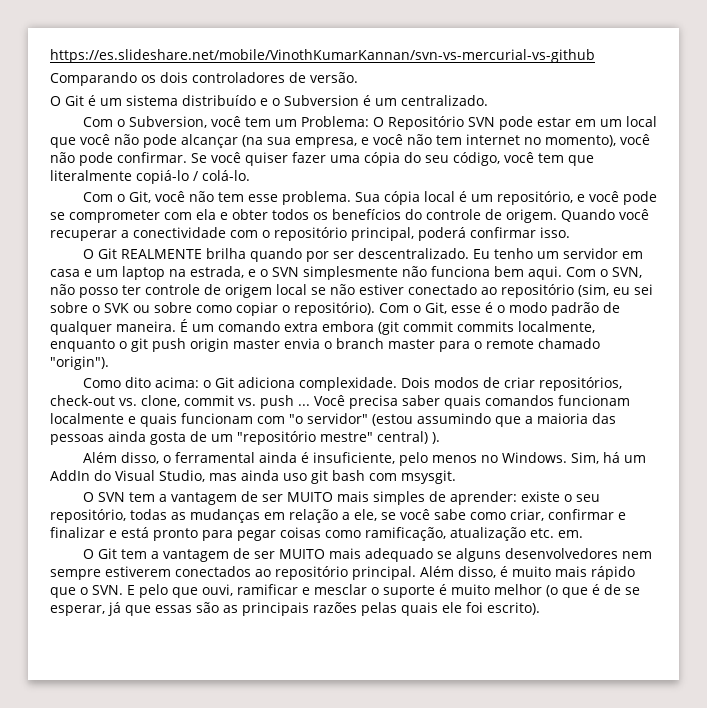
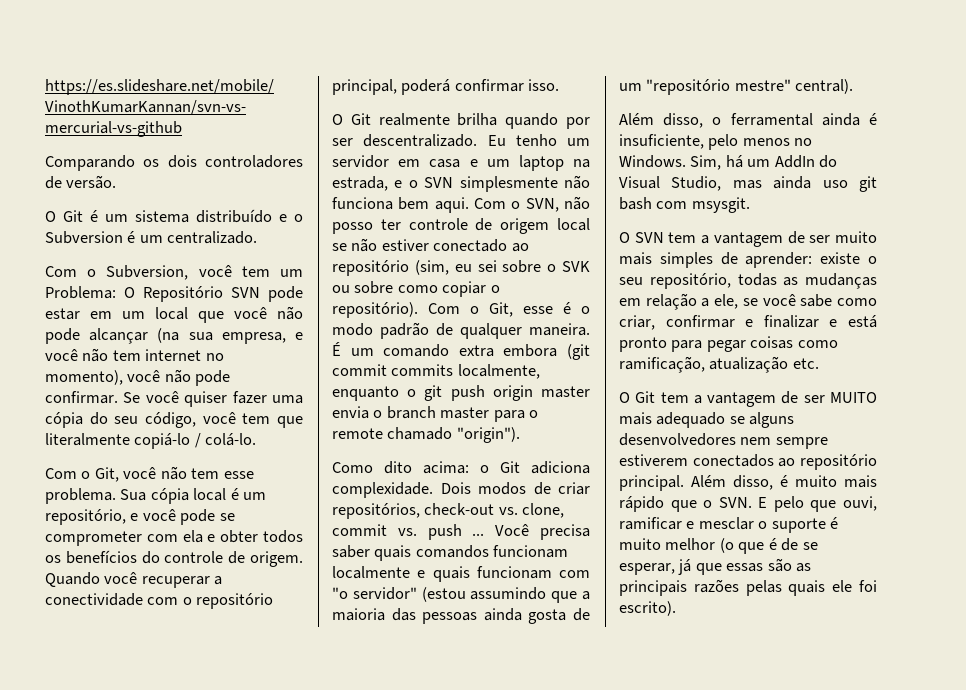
[120,249,202,259] REALMENTE -> [378,113,450,126] realmente
[377,431,440,444] central) ). -> [795,79,854,94] central).
[286,492,333,502] MUITO -> [835,231,877,243] muito
[558,530,583,538] em. -> (819, 363) none

